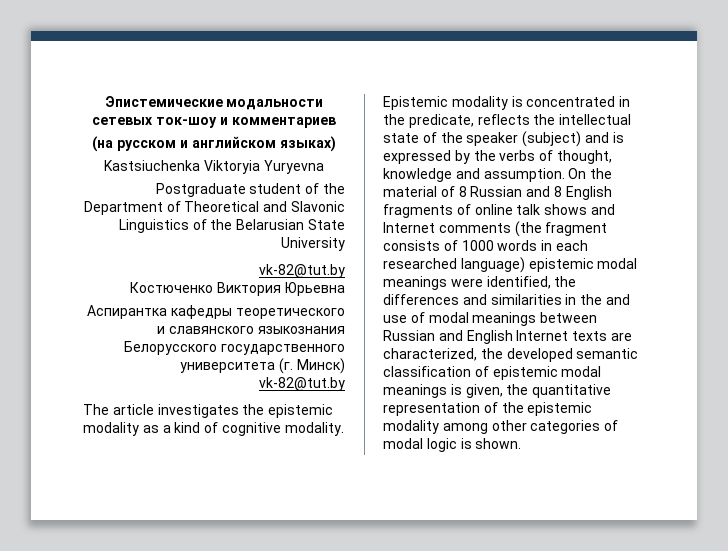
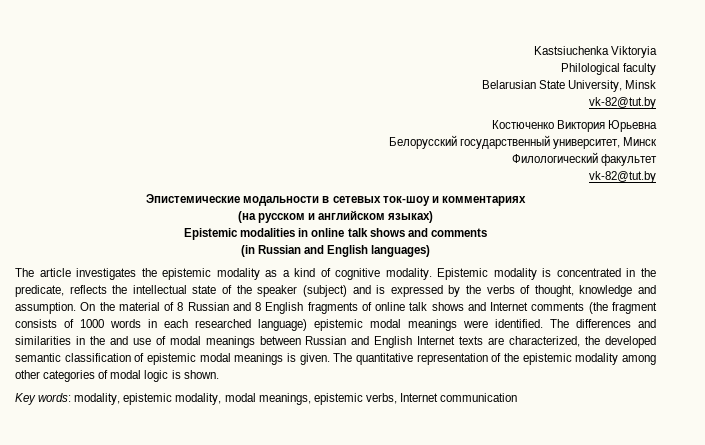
(104, 101) none -> [533,46,657,58] [560,63,656,75] [481,80,656,92] [589,97,656,109] [491,120,657,132] [388,135,657,149] [511,152,657,166] [589,171,656,183] Kastsiuchenka Viktoryia // Philological faculty // Belarusian State University, Minsk // vk-82@tut.by // Костюченко Виктория Юрьевна // Белорусский государственный университет, Минск // Филологический факультет // vk-82@tut.by //
(324, 104) none -> [322,196,330,203] в
[231,117,336,128] комментариев -> [441,196,526,206] комментариях
[104,160,324,174] [155,183,345,197] [83,201,345,215] [118,219,345,233] [281,237,345,251] [259,264,345,278] [130,282,345,296] [87,305,345,319] [157,326,345,334] [124,341,345,355] [180,358,345,374] [259,377,345,391] Kastsiuchenka Viktoryia Yuryevna // Postgraduate student of the Department of Theoretical and Slavonic Linguistics of the Belarusian State University // vk-82@tut.by // Костюченко Виктория Юрьевна // Аспирантка кафедры теоретического и славянского языкознания Белорусского государственного университета (г. Минск) // vk-82@tut.by -> [184,228,487,240] [240,245,431,257] Epistemic modalities in online talk shows and comments // (in Russian and English languages)
[486,276,577,289] identified, the -> [495,319,569,328] identified. The
[465,384,529,398] given, the -> [299,353,353,365] given. The
(522, 443) none -> [15,393,518,405] // Key words: modality, epistemic modality, modal meanings, epistemic verbs, Internet communication

